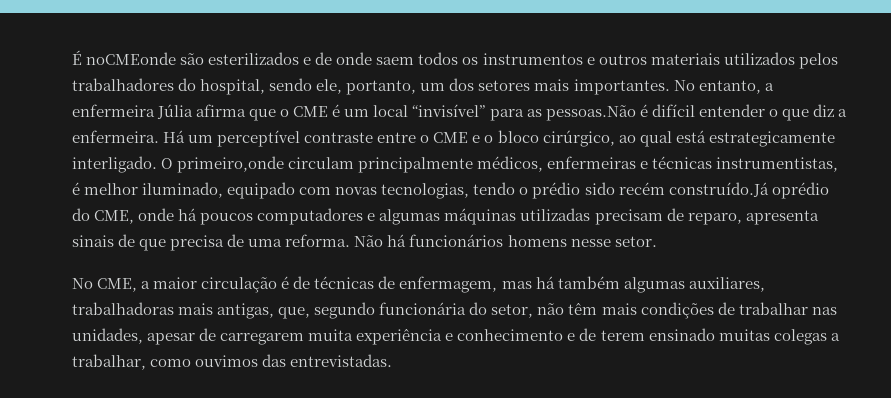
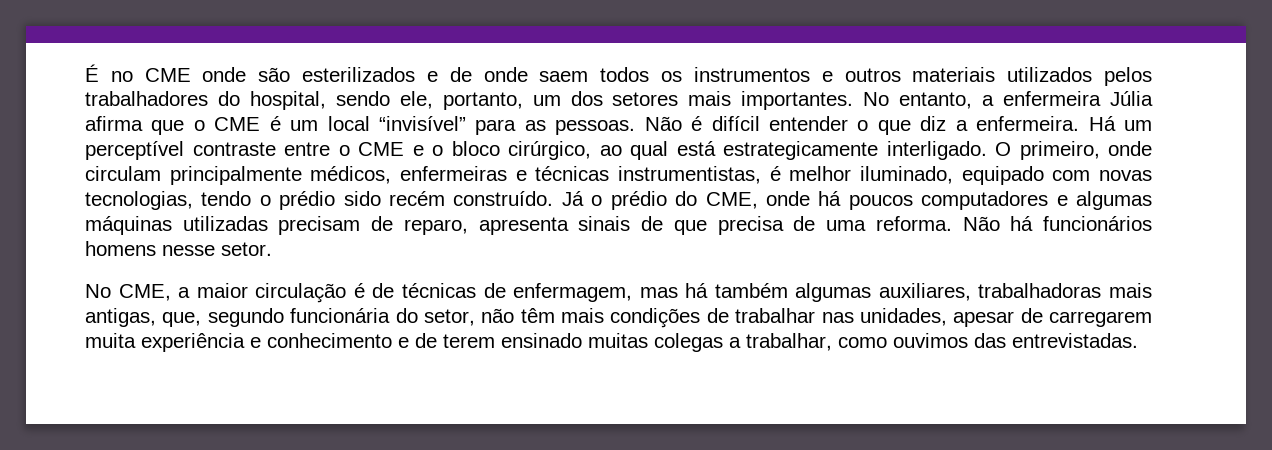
[86,52,177,65] noCMEonde -> [110,67,247,82] no CME onde
[545,105,636,121] pessoas.Não -> [555,116,682,135] pessoas. Não
[177,156,285,173] primeiro,onde -> [1019,141,1152,160] primeiro, onde
[668,182,829,199] construído.Já oprédio -> [453,191,667,210] construído. Já o prédio

